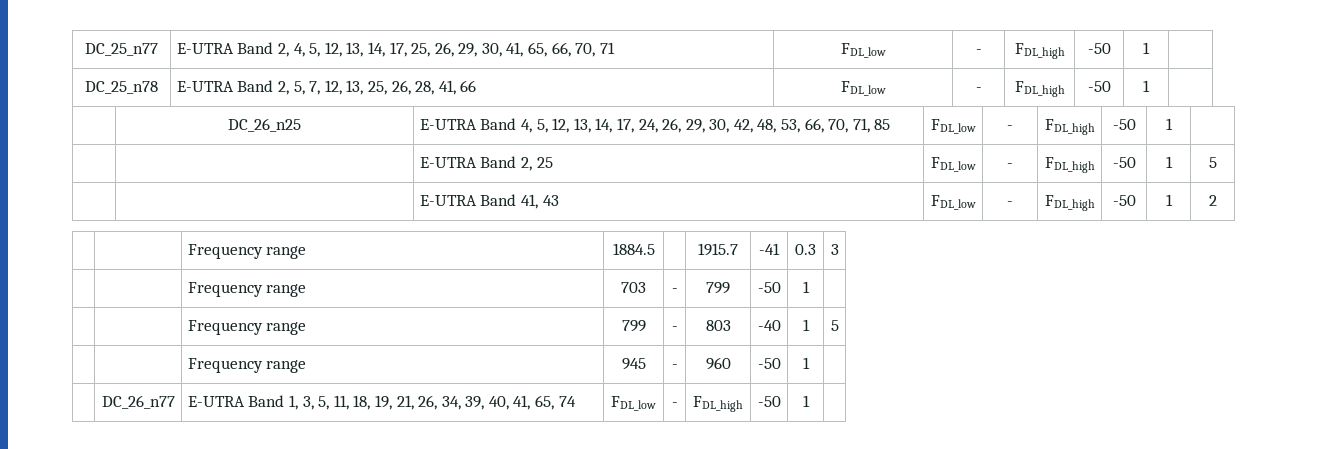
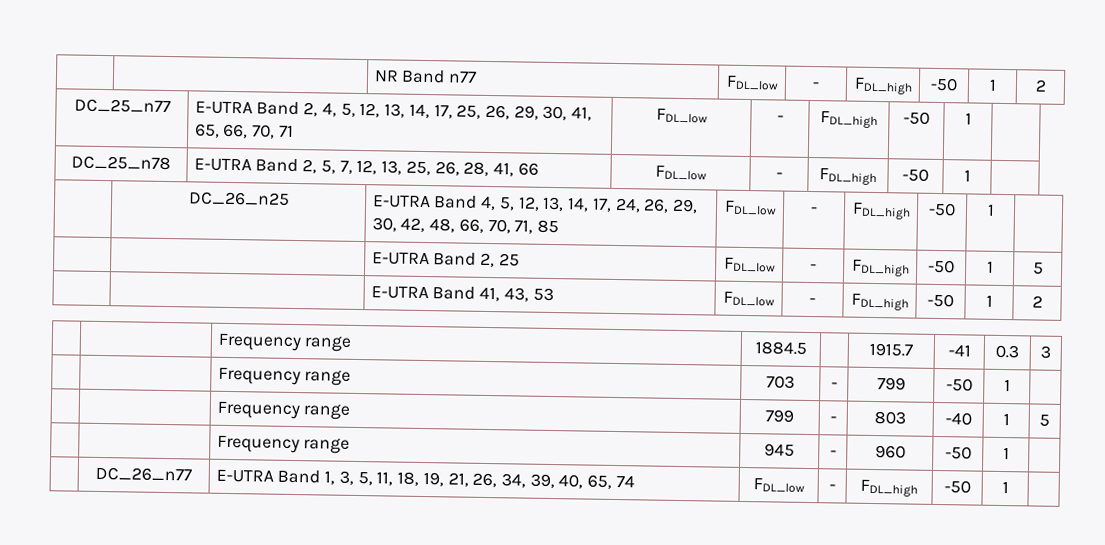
(85, 49) none -> [373,69,478,84] [725,75,779,91] [812,82,819,89] [853,77,913,95] [930,77,958,92] [988,78,997,91] [1034,79,1047,92] | | NR Band n77 | FDL_low | - | FDL_high | -50 | 1 | 2 //
[781,119,801,133] 53, -> (456, 225) none
[542,195,559,206] 43 -> [503,287,554,302] 43, 53
[513,395,531,410] 41, -> (584, 481) none

